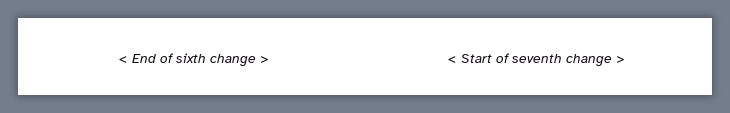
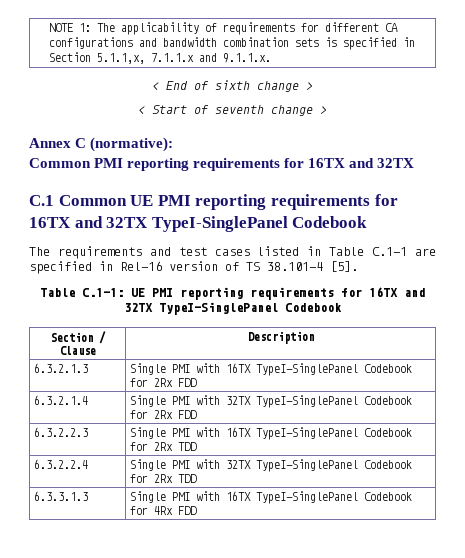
(118, 59) none -> [48,22,398,35] [48,37,415,50] [48,52,271,64] NOTE 1: The applicability of requirements for different CA configurations and bandwidth combination sets is specified in Section 5.1.1,x, 7.1.1.x and 9.1.1.x. //
(625, 59) none -> [29,137,174,152] [29,158,415,171] [29,194,398,210] [29,216,368,232] [29,246,437,259] [29,261,358,274] [40,287,425,300] [124,302,342,315] [50,331,106,344] [59,346,96,355] [247,331,314,344] [34,363,89,373] [130,363,413,376] [130,378,198,387] [34,395,89,405] [130,395,413,408] [130,410,198,419] [34,427,89,437] [130,427,413,440] [130,442,198,451] [34,459,89,469] [130,459,413,472] [130,474,198,483] [34,491,89,501] [130,491,413,504] [130,506,198,515] // Annex C (normative): // Common PMI reporting requirements for 16TX and 32TX // C.1 Common UE PMI reporting requirements for 16TX and 32TX TypeI-SinglePanel Codebook // The requirements and test cases listed in Table C.1-1 are specified in Rel-16 version of TS 38.101-4 [5]. // Table C.1-1: UE PMI reporting requirements for 16TX and 32TX TypeI-SinglePanel Codebook // Section / Clause | Description // 6.3.2.1.3 | Single PMI with 16TX TypeI-SinglePanel Codebook for 2Rx FDD // 6.3.2.1.4 | Single PMI with 32TX TypeI-SinglePanel Codebook for 2Rx FDD // 6.3.2.2.3 | Single PMI with 16TX TypeI-SinglePanel Codebook for 2Rx TDD // 6.3.2.2.4 | Single PMI with 32TX TypeI-SinglePanel Codebook for 2Rx TDD // 6.3.3.1.3 | Single PMI with 16TX TypeI-SinglePanel Codebook for 4Rx FDD

